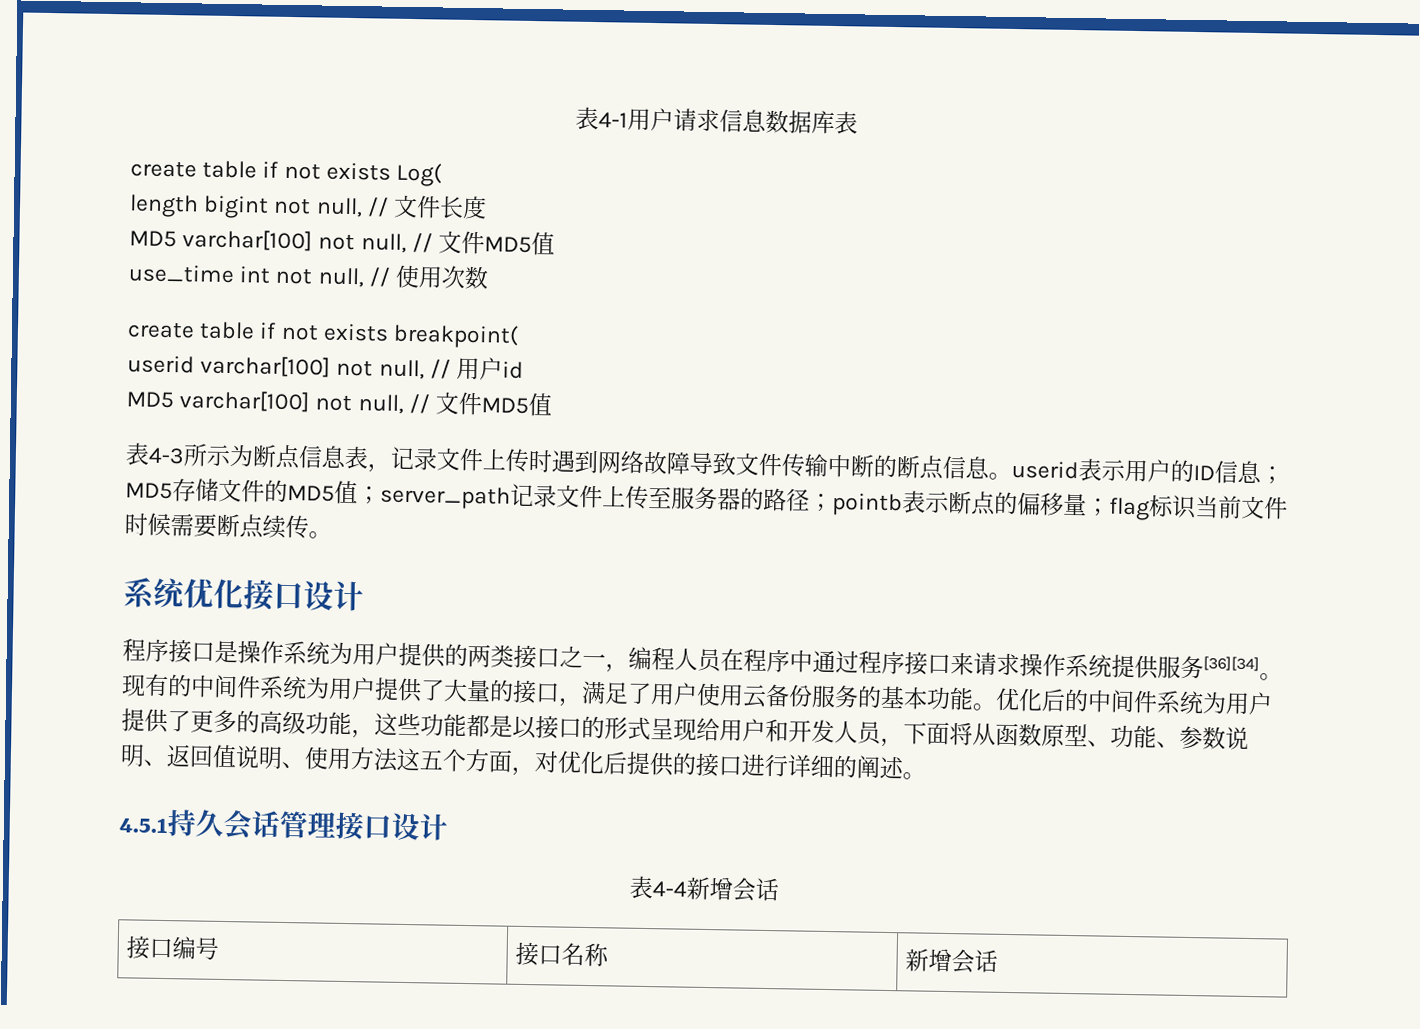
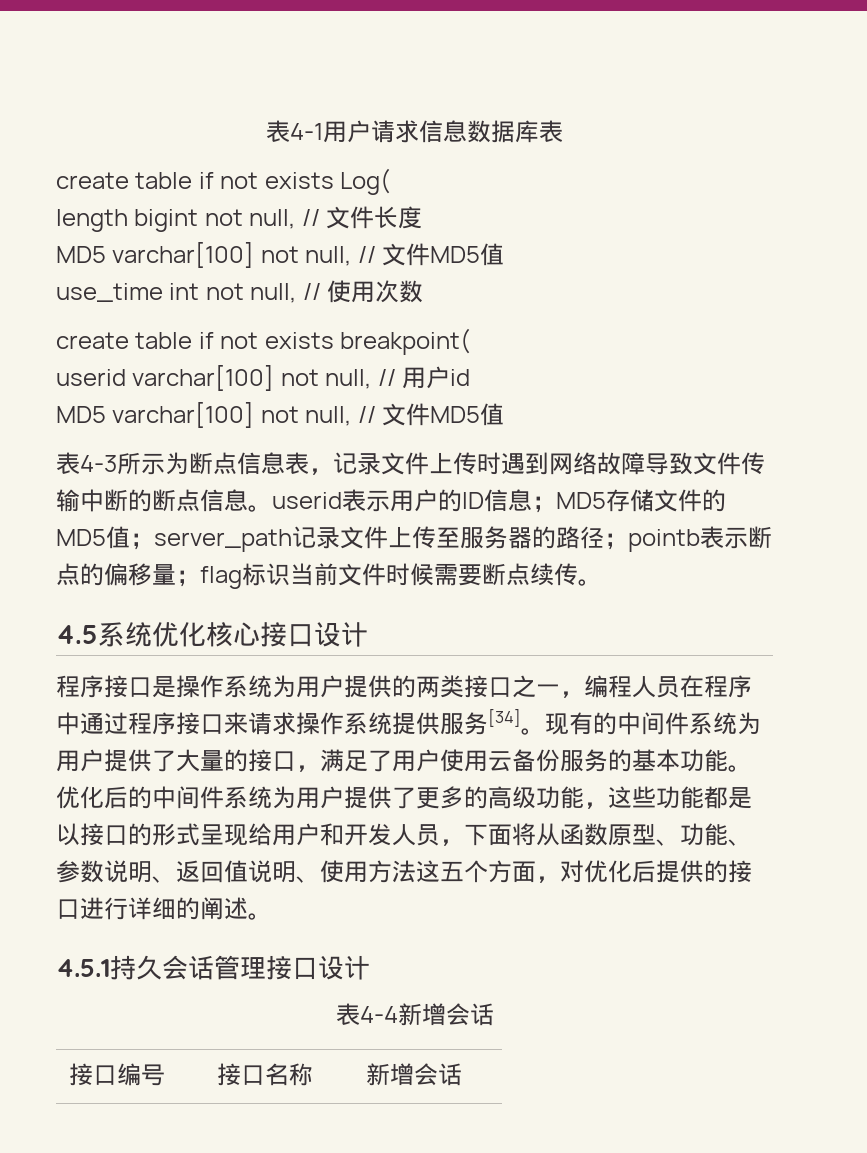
(332, 535) none -> [56,625,98,644] 4.5
(244, 594) none -> [206,622,260,647] 核心
[1203,656,1260,672] [36][34] -> [488,709,521,727] [34]

